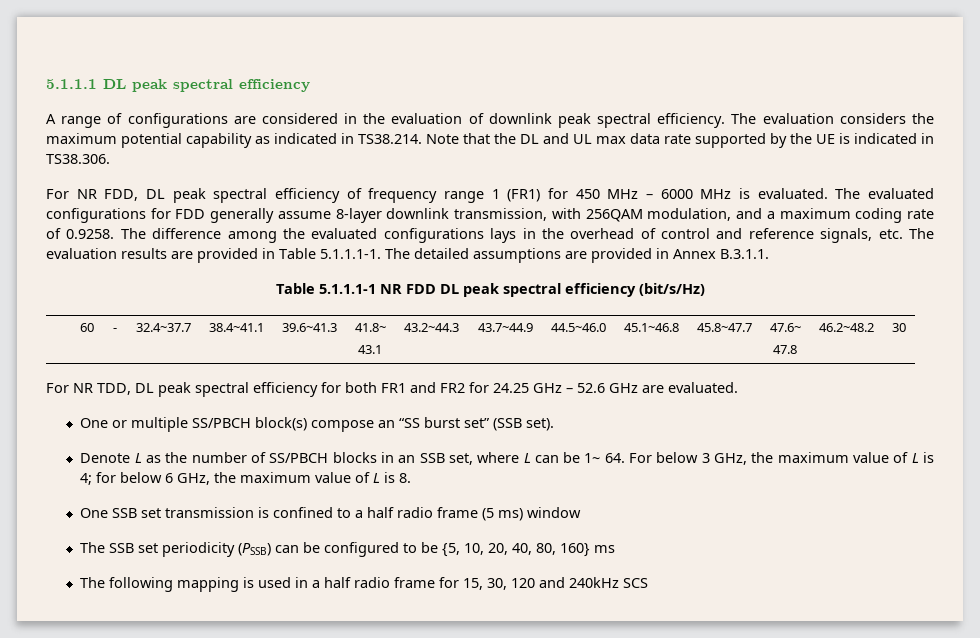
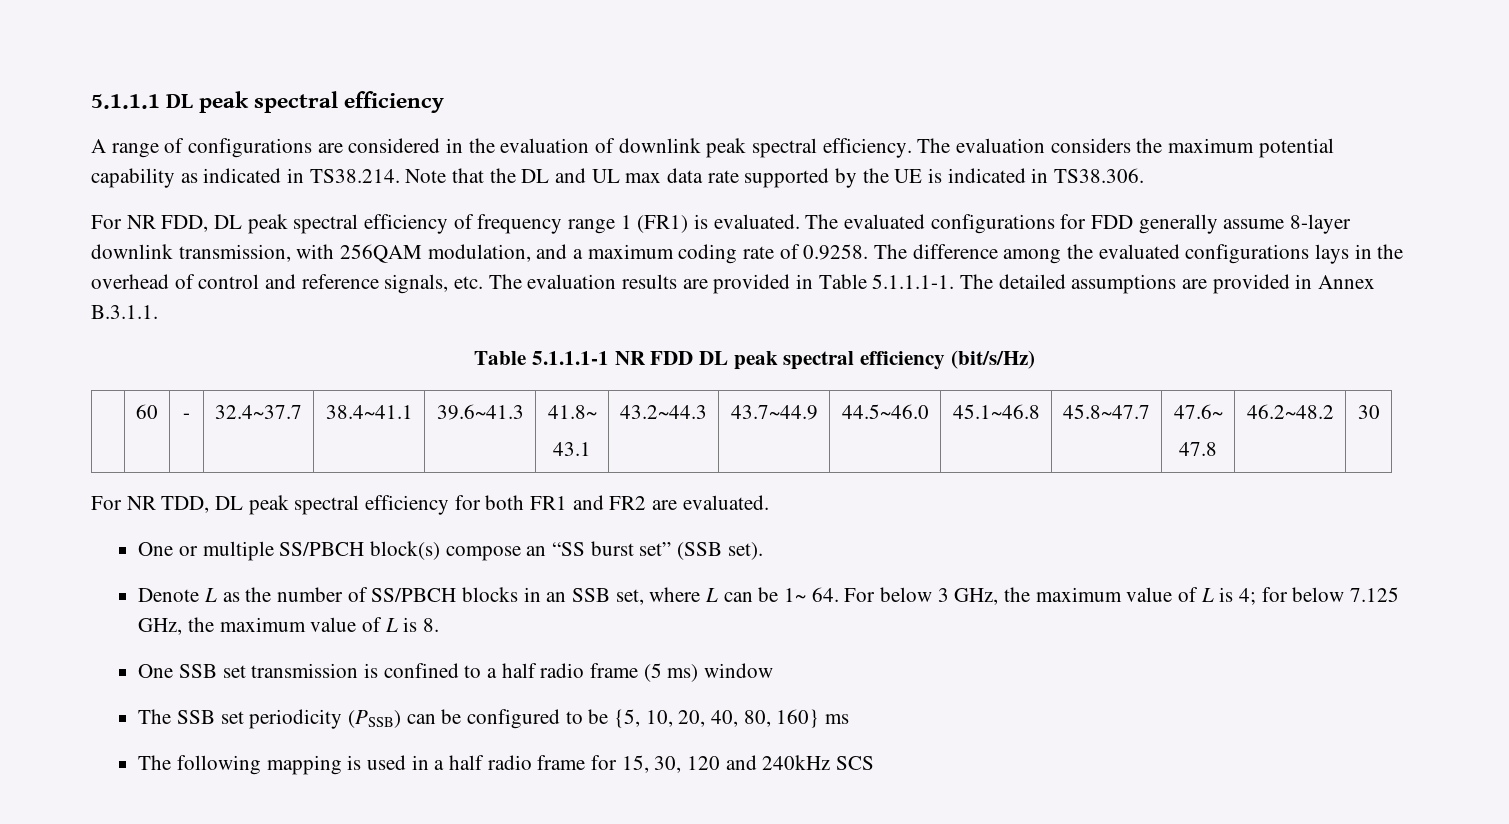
[548,188,732,199] for 450 MHz – 6000 MHz -> (689, 224) none
[469,382,638,393] for 24.25 GHz – 52.6 GHz -> (647, 503) none
[165,473,174,483] 6 -> [1350,587,1400,602] 7.125

